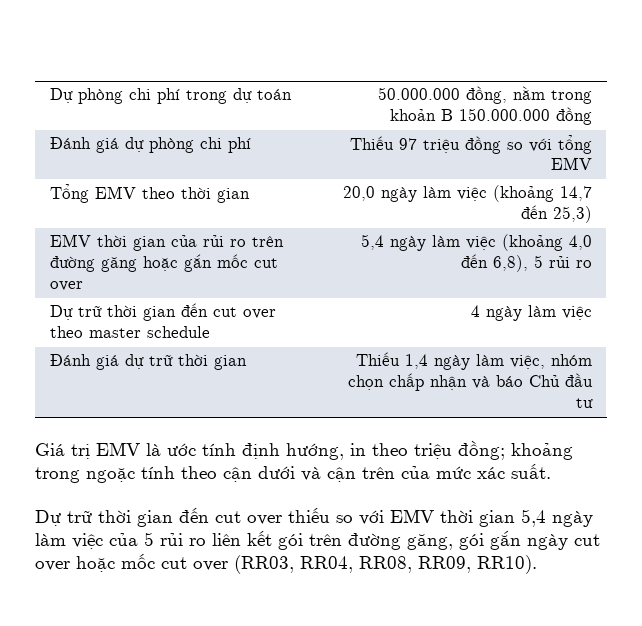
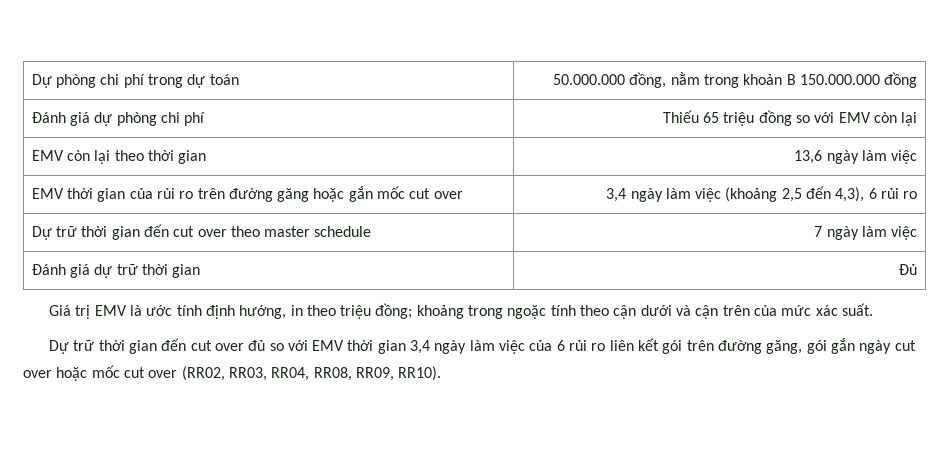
[399,138,418,150] 97 -> [703,112,720,123] 65
[558,135,593,154] [551,157,593,170] [49,184,136,203] tổng EMV // Tổng EMV -> [838,112,918,126] [31,150,111,164] EMV còn lại // EMV còn lại
[343,185,593,202] [521,205,593,223] 20,0 ngày làm việc (khoảng 14,7 đến 25,3) -> [794,150,918,164] 13,6 ngày làm việc
[361,234,593,251] [461,254,544,272] 5,4 ngày làm việc (khoảng 4,0 đến 6,8), 5 -> [606,186,877,202] 3,4 ngày làm việc (khoảng 2,5 đến 4,3), 6
[471,305,481,317] 4 -> [814,226,823,237] 7
[356,352,593,370] [348,373,594,391] [576,398,594,408] Thiếu 1,4 ngày làm việc, nhóm chọn chấp nhận và báo Chủ đầu tư -> [899,264,918,275] Đủ
[288,507,330,523] thiếu -> [248,340,266,351] đủ
[521,509,546,527] 5,4 -> [410,340,431,354] 3,4
[144,532,154,546] 5 -> [556,340,565,351] 6
[234,555,294,574] (RR03, -> [181,366,267,381] (RR02, RR03,

